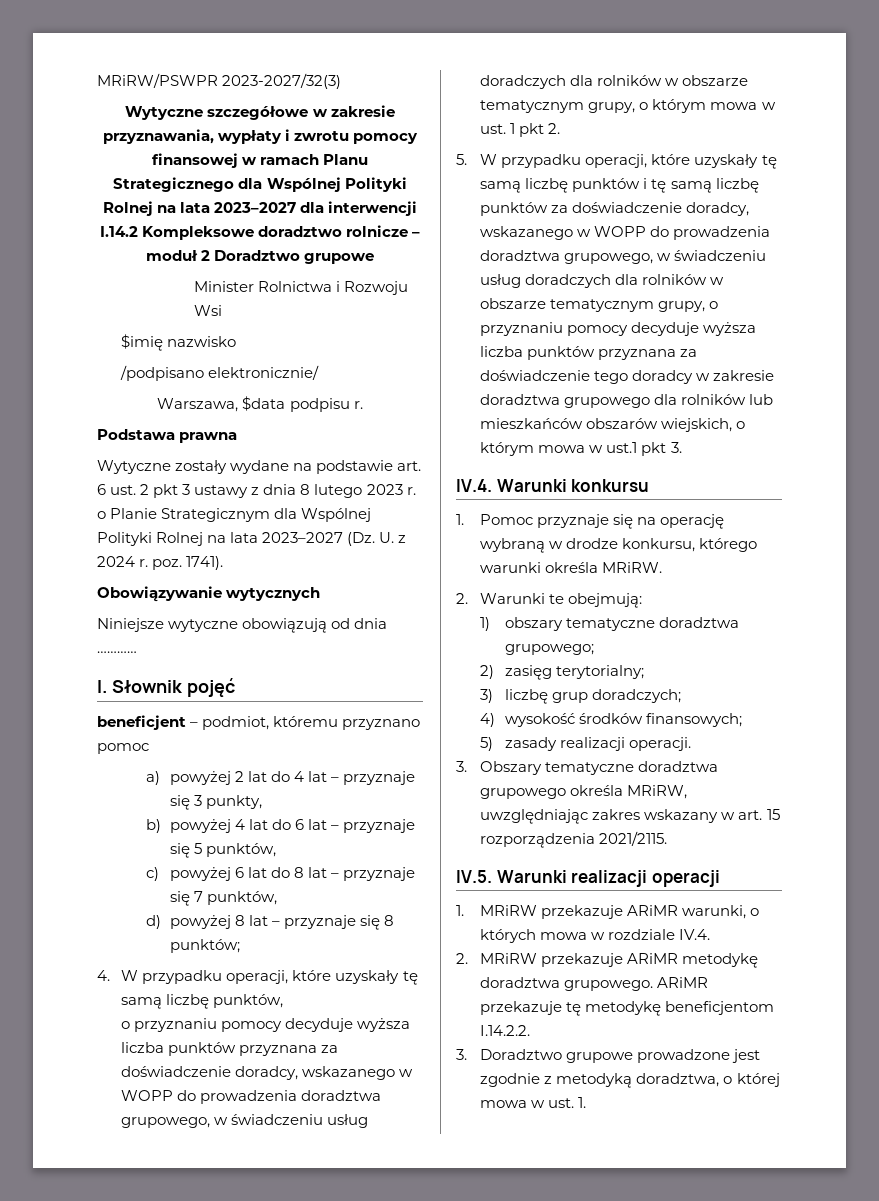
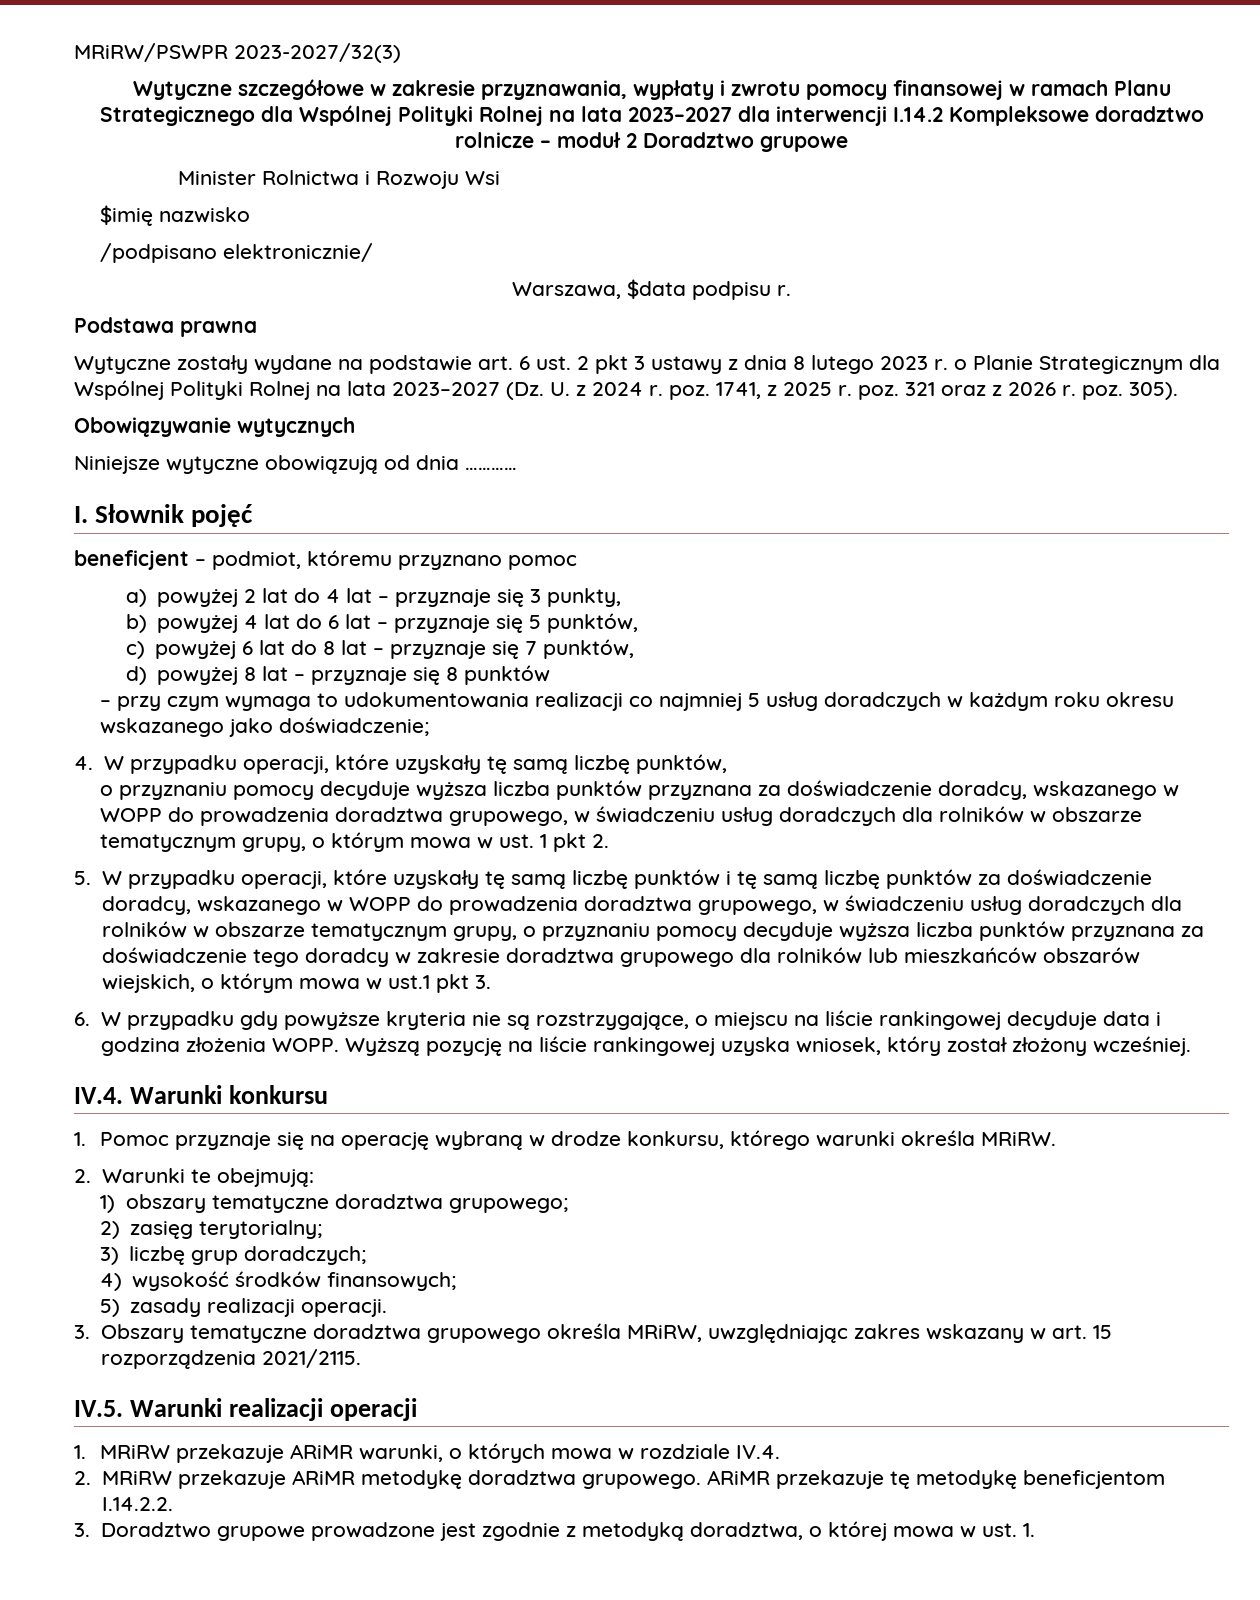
[186,556,224,570] 1741). -> [716,382,1178,400] 1741, z 2025 r. poz. 321 oraz z 2026 r. poz. 305).
[169,939,240,953] punktów; -> [464,665,551,685] [99,692,1174,711] [99,717,429,737] punktów // – przy czym wymaga to udokumentowania realizacji co najmniej 5 usług doradczych w każdym roku okresu wskazanego jako doświadczenie;
(682, 447) none -> [74,1010,1161,1030] [100,1036,1191,1056] // 6. W przypadku gdy powyższe kryteria nie są rozstrzygające, o miejscu na liście rankingowej decyduje data i godzina złożenia WOPP. Wyższą pozycję na liście rankingowej uzyska wniosek, który został złożony wcześniej.

